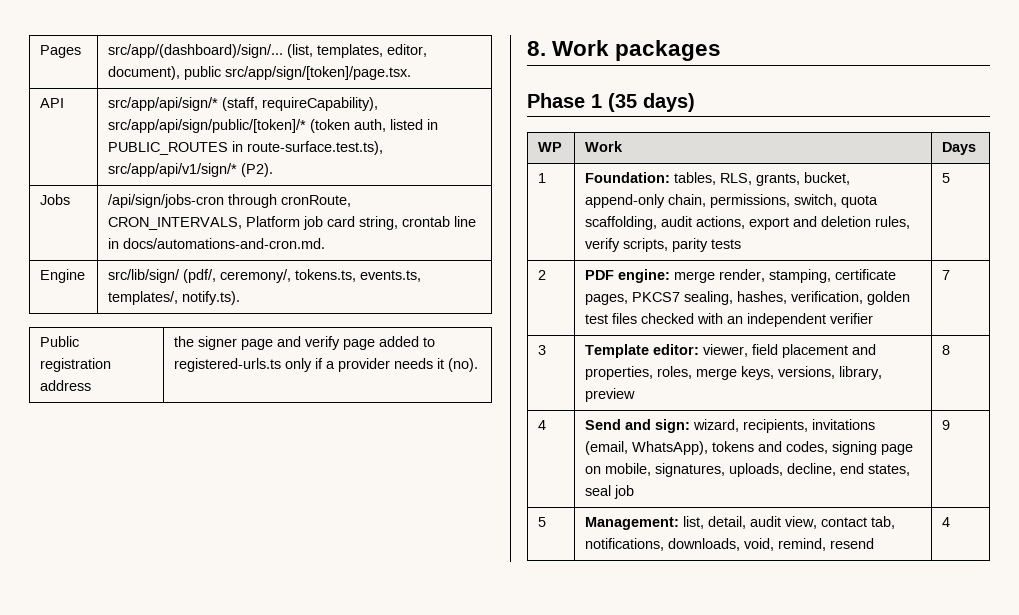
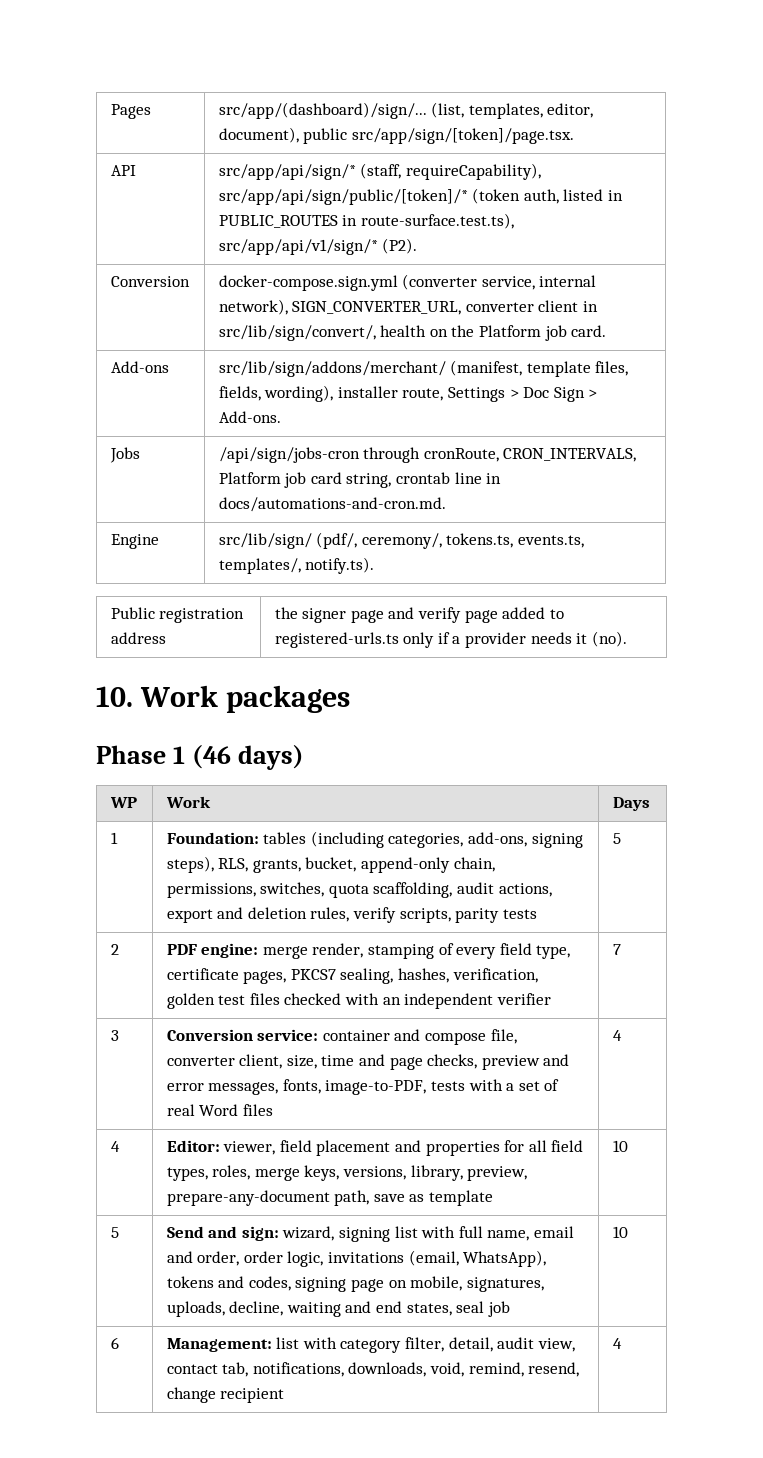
(274, 170) none -> [110,276,190,287] [218,274,597,291] [218,299,599,315] [218,325,607,341] [110,361,169,373] [218,360,629,377] [218,385,598,402] [218,411,281,423] // Conversion | docker-compose.sign.yml (converter service, internal network), SIGN_CONVERTER_URL, converter client in src/lib/sign/convert/, health on the Platform job card. // Add-ons | src/lib/sign/addons/merchant/ (manifest, template files, fields, wording), installer route, Settings > Doc Sign > Add-ons.
[527,41,546,56] 8. -> [96,686,133,707] 10.
[608,93,637,112] (35 -> [191,745,231,769] (46
[674,172,717,185] tables, -> [263,831,583,848] [166,856,214,873] tables (including categories, add-ons, signing steps),
[794,194,838,207] switch, -> [260,882,325,897] switches,
[769,269,832,283] stamping, -> [368,943,571,959] stamping of every field type,
[585,344,877,358] [585,366,654,380] Template editor: viewer, field placement and properties, -> [166,1029,517,1045] [166,1054,570,1070] [166,1079,560,1095] [166,1104,273,1116] [612,1030,622,1041] [110,1141,120,1152] [166,1140,584,1156] [166,1167,208,1181] Conversion service: container and compose file, converter client, size, time and page checks, preview and error messages, fonts, image-to-PDF, tests with a set of real Word files | 4 // 4 | Editor: viewer, field placement and properties for all field types,
[585,388,636,402] [942,345,951,355] [538,420,547,430] [585,419,809,433] preview | 8 // 4 | Send and sign: wizard, recipients, -> [467,1166,528,1181] [166,1190,494,1206] [612,1140,628,1152] [110,1227,119,1238] [166,1226,574,1242] [166,1251,324,1267] preview, prepare-any-document path, save as template | 10 // 5 | Send and sign: wizard, signing list with full name, email and order, order logic,
(837, 469) none -> [286,1301,372,1317] waiting and
[942,420,951,430] [538,517,547,527] 9 // 5 -> [612,1226,628,1238] [110,1337,119,1349] 10 // 6
[683,516,705,529] list, -> [276,1337,445,1353] list with category filter,
[830,538,875,549] resend -> [528,1362,580,1377] [166,1387,285,1403] resend, change recipient

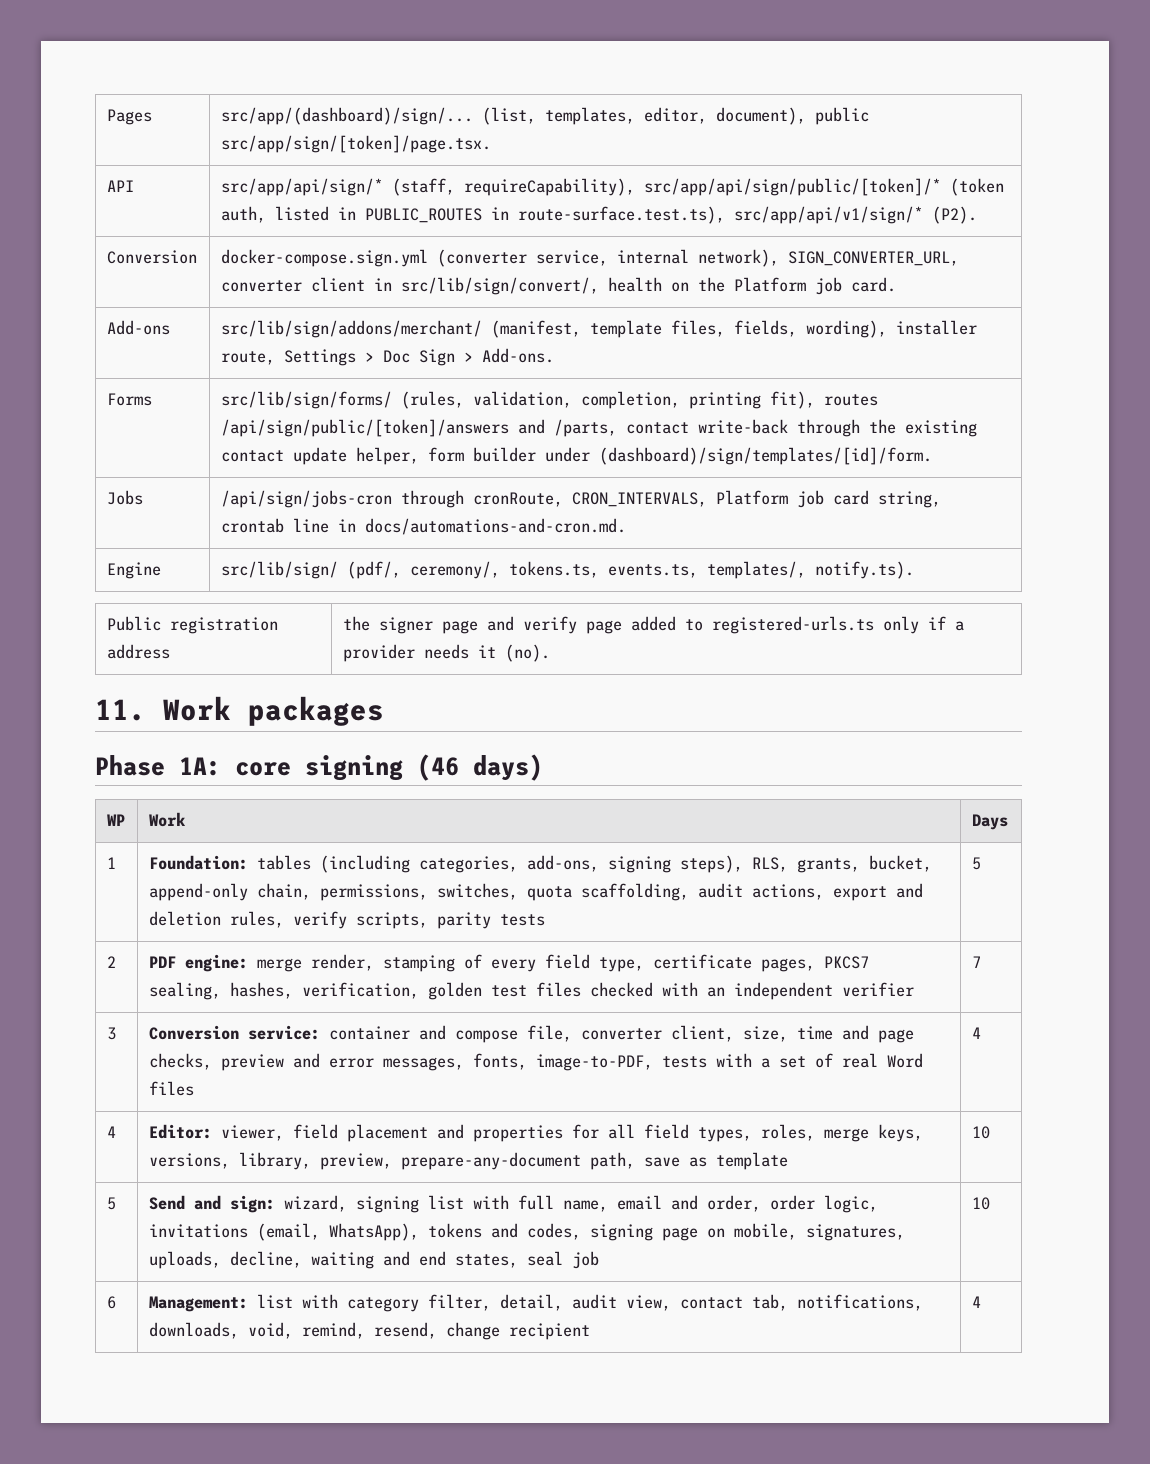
(281, 417) none -> [106,393,152,406] [220,391,878,409] [220,419,977,437] [220,447,932,465] // Forms | src/lib/sign/forms/ (rules, validation, completion, printing fit), routes /api/sign/public/[token]/answers and /parts, contact write-back through the existing contact update helper, form builder under (dashboard)/sign/templates/[id]/form.
[96,686,133,707] 10. -> [95,699,146,721] 11.
[172,746,185,764] 1 -> [179,755,403,781] 1A: core signing

